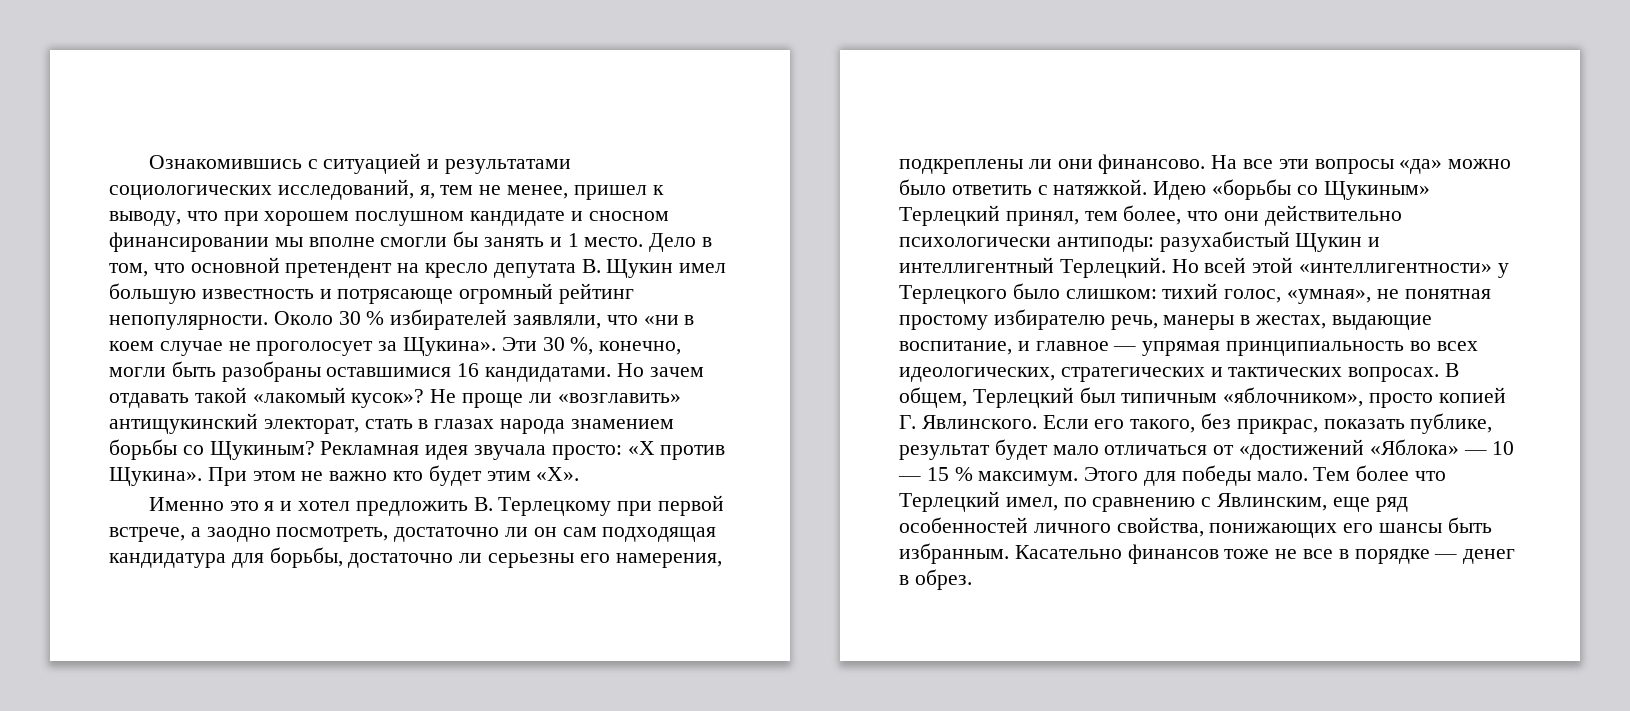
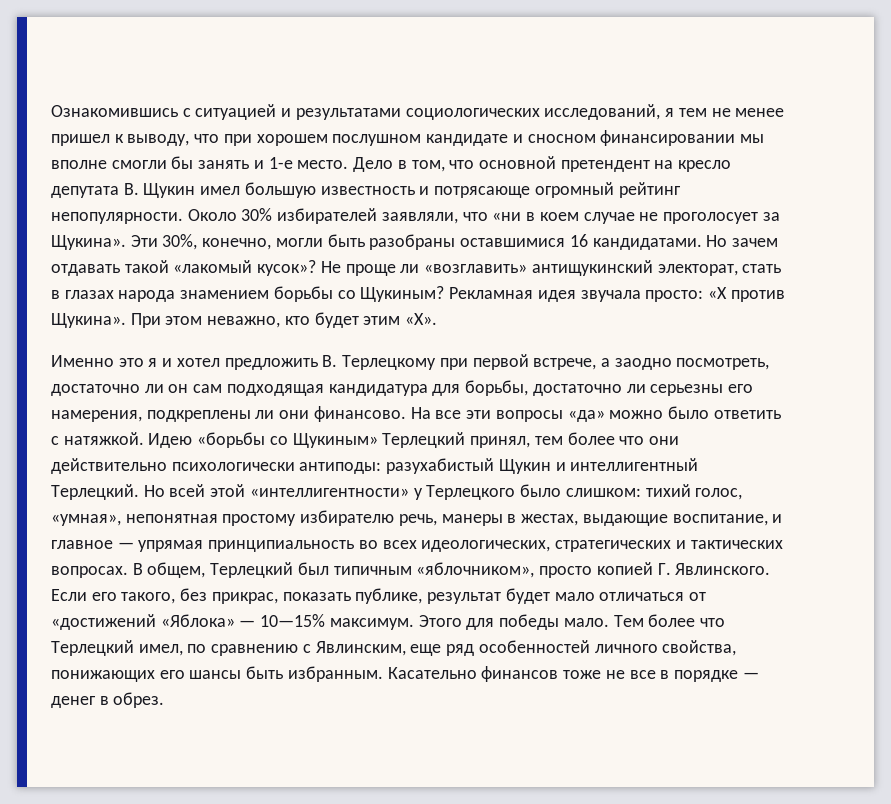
[419,185,435,199] я, -> [665,108,675,117] я
[507,185,569,199] менее, -> [735,108,785,117] менее
[567,233,579,247] 1 -> [268,157,293,169] 1-е
[338,311,385,325] 30 % -> [241,208,273,221] 30%
[542,337,594,355] 30 %, -> [162,234,198,250] 30%,
[301,471,388,481] не важно -> [207,316,281,328] неважно,
[1123,205,1182,225] более, -> [567,432,615,445] более
[1376,289,1491,299] не понятная -> [125,514,218,523] непонятная
[1492,441,1515,455] [898,467,973,481] 10 — 15 % -> [260,614,326,627] 10—15%

